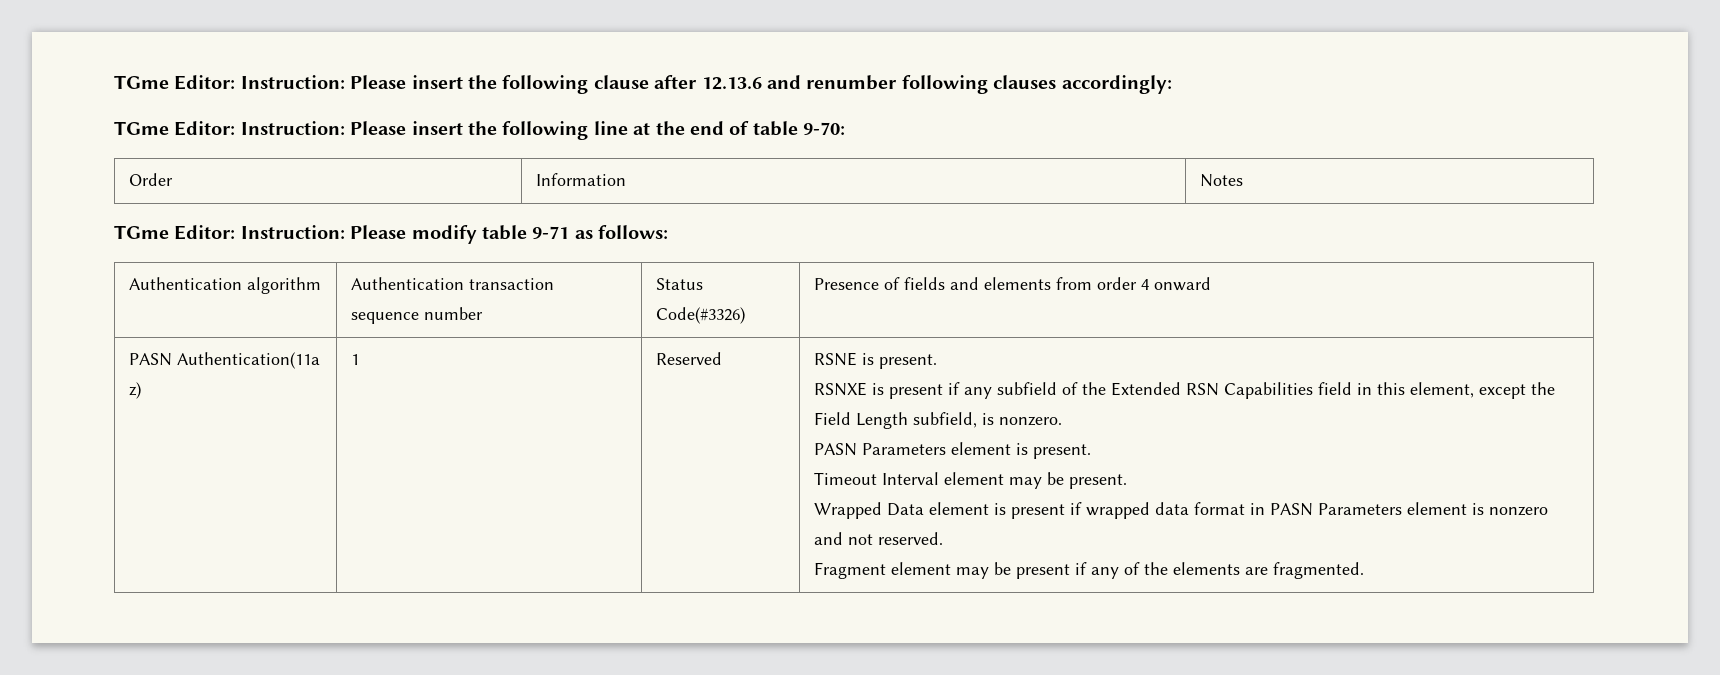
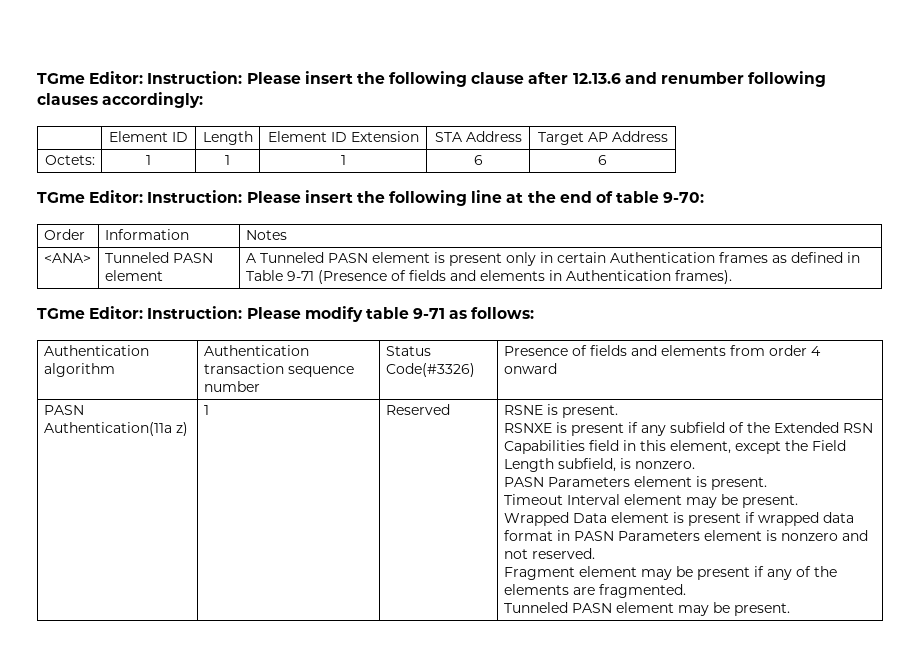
(1172, 84) none -> [109,131,189,142] [202,131,253,145] [267,131,419,142] [434,131,522,142] [537,131,668,145] [45,155,96,165] [146,155,151,165] [225,155,230,165] [340,155,346,165] [473,155,483,165] [598,155,607,165] // | Element ID | Length | Element ID Extension | STA Address | Target AP Address // Octets: | 1 | 1 | 1 | 6 | 6
(1244, 180) none -> [43,253,91,263] [104,252,213,263] [104,270,163,281] [245,252,860,266] [245,270,732,284] // <ANA> | Tunneled PASN element | A Tunneled PASN element is present only in certain Authentication frames as defined in Table 9-71 (Presence of fields and elements in Authentication frames).
(1365, 570) none -> [503,602,790,616] // Tunneled PASN element may be present.

